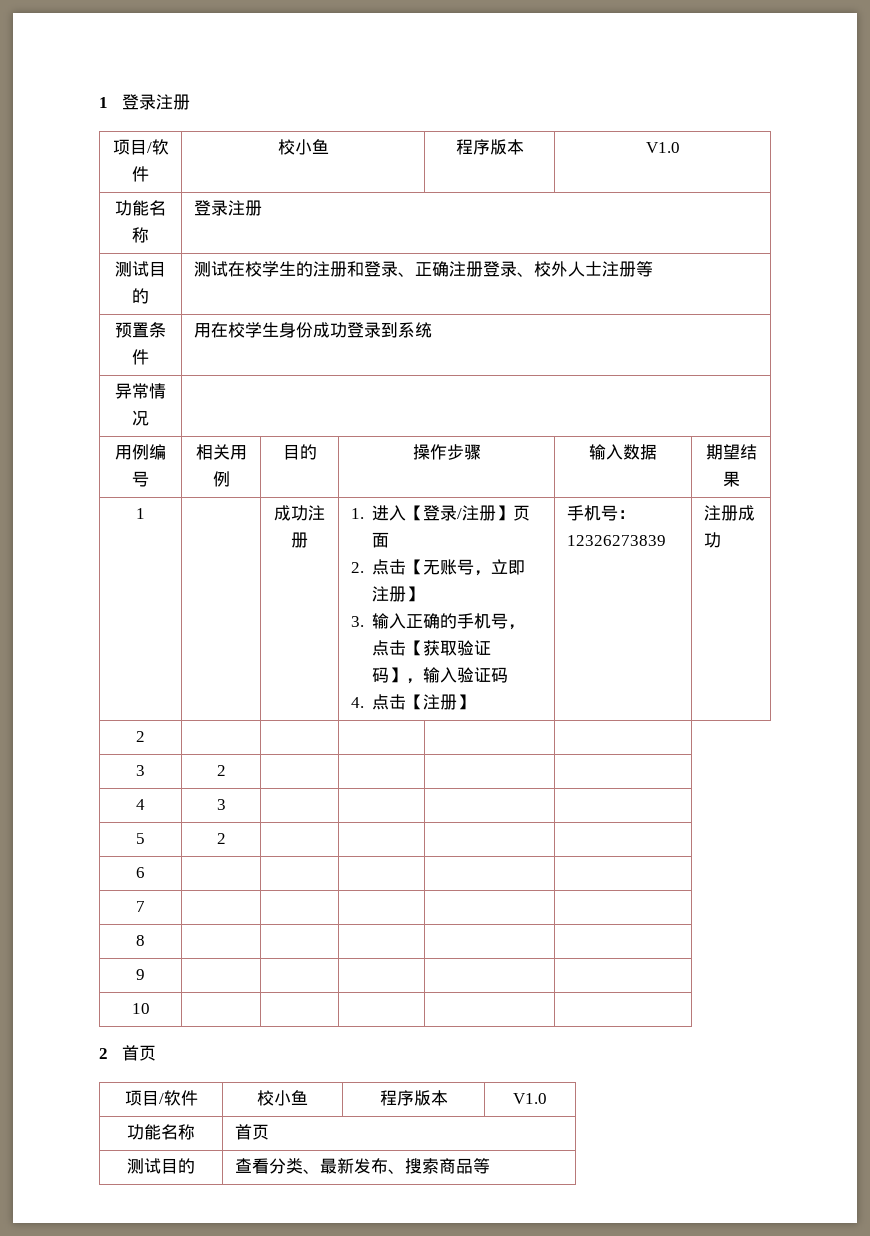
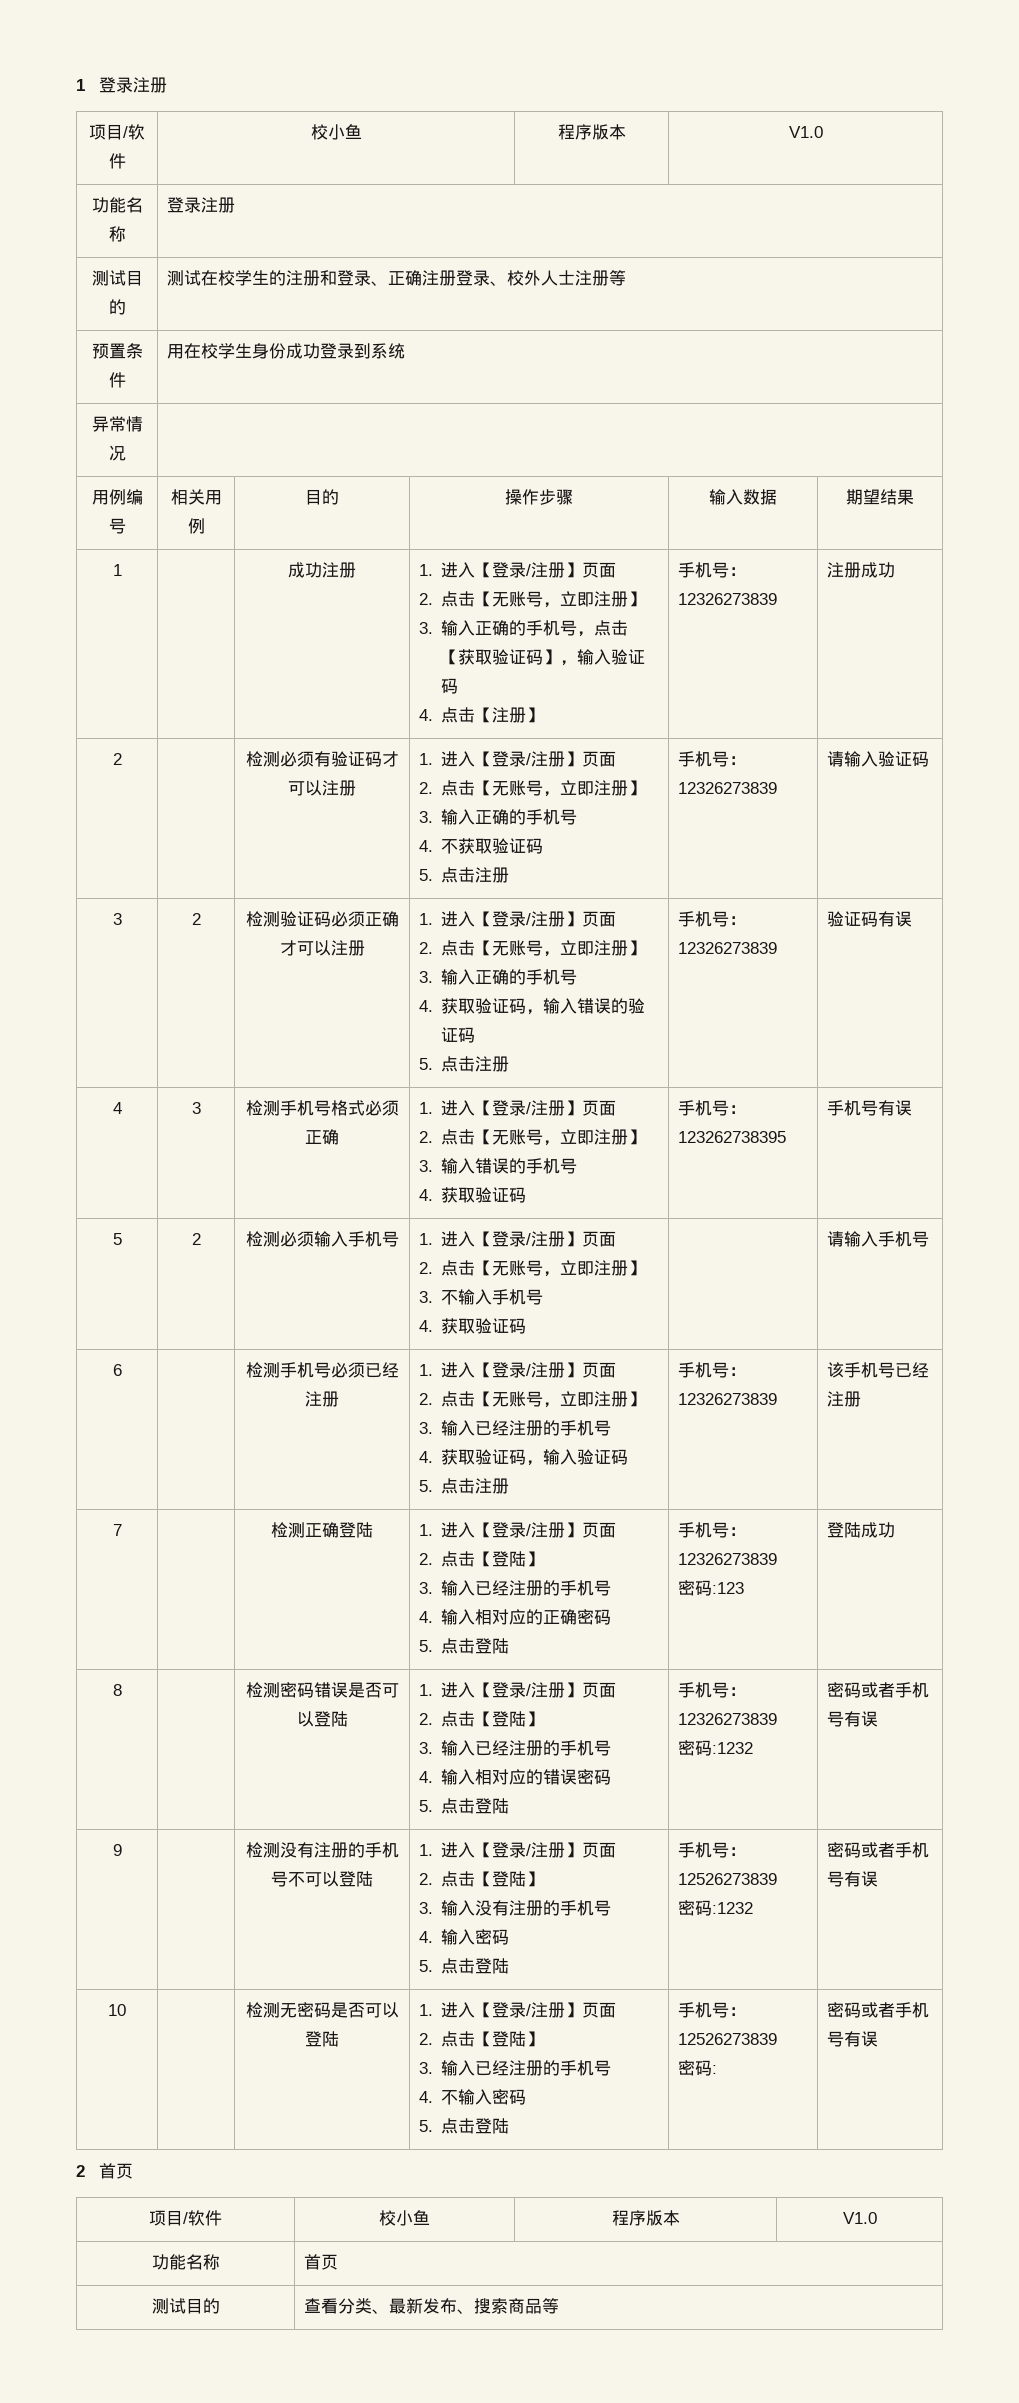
[136,765,145,776] [216,765,226,776] [136,799,145,810] [216,799,226,810] [136,833,145,844] [216,833,226,844] [136,867,145,878] [136,901,145,912] [136,935,145,946] [136,969,145,980] [131,1003,150,1014] | | | // 3 | 2 | | | | // 4 | 3 | | | | // 5 | 2 | | | | // 6 | | | | | // 7 | | | | | // 8 | | | | | // 9 | | | | | // 10 | | | | | -> [245,751,399,767] [288,780,356,796] [418,751,617,767] [418,780,646,797] [418,809,578,825] [418,838,544,854] [418,867,510,883] [677,751,746,767] [677,782,777,794] [826,751,929,767] [112,913,122,925] [191,913,201,925] [245,911,399,927] [279,940,365,956] [418,911,617,927] [418,940,646,957] [418,969,578,985] [418,998,646,1015] [441,1027,476,1043] [418,1056,510,1072] [677,911,746,927] [677,942,777,954] [826,911,912,927] [112,1102,122,1114] [191,1102,201,1114] [245,1100,399,1116] [305,1129,339,1145] [418,1100,617,1116] [418,1129,646,1146] [418,1158,578,1174] [418,1187,527,1203] [677,1100,746,1116] [677,1131,786,1143] [826,1100,912,1116] [112,1233,122,1245] [191,1233,201,1245] [245,1231,399,1247] [418,1231,617,1247] [418,1260,646,1277] [418,1289,544,1305] [418,1318,527,1334] [826,1231,929,1247] [112,1364,122,1376] [245,1362,399,1378] [305,1391,339,1407] [418,1362,617,1378] [418,1391,646,1408] [418,1420,612,1436] [418,1449,629,1466] [418,1478,510,1494] [677,1362,746,1378] [677,1393,777,1405] [826,1362,929,1378] [826,1391,861,1407] [112,1524,122,1536] [271,1522,373,1538] [418,1522,617,1538] [418,1551,544,1567] [418,1580,612,1596] [418,1609,612,1625] [418,1638,510,1654] [677,1522,746,1538] [677,1553,777,1565] [677,1580,744,1596] [826,1522,895,1538] [112,1684,122,1696] [245,1682,399,1698] [296,1711,348,1727] [418,1682,617,1698] [418,1711,544,1727] [418,1740,612,1756] [418,1769,612,1785] [418,1798,510,1814] [677,1682,746,1698] [677,1713,777,1725] [677,1740,753,1756] [826,1682,929,1698] [826,1711,878,1727] [112,1844,122,1856] [245,1842,399,1858] [271,1871,373,1887] [418,1842,617,1858] [418,1871,544,1887] [418,1900,612,1916] [418,1929,510,1945] [418,1958,510,1974] [677,1842,746,1858] [677,1873,777,1885] [677,1900,753,1916] [826,1842,929,1858] [826,1871,878,1887] [108,2004,126,2016] [245,2002,399,2018] [305,2031,339,2047] [418,2002,617,2018] [418,2031,544,2047] [418,2060,612,2076] [418,2089,527,2105] [418,2118,510,2134] [677,2002,746,2018] [677,2033,777,2045] [677,2060,717,2076] [826,2002,929,2018] [826,2031,878,2047] 检测必须有验证码才可以注册 | 1.进入【登录/注册】页面 // 2.点击【无账号，立即注册】 // 3.输入正确的手机号 // 4.不获取验证码 // 5.点击注册 | 手机号：12326273839 | 请输入验证码 // 3 | 2 | 检测验证码必须正确才可以注册 | 1.进入【登录/注册】页面 // 2.点击【无账号，立即注册】 // 3.输入正确的手机号 // 4.获取验证码，输入错误的验证码 // 5.点击注册 | 手机号：12326273839 | 验证码有误 // 4 | 3 | 检测手机号格式必须正确 | 1.进入【登录/注册】页面 // 2.点击【无账号，立即注册】 // 3.输入错误的手机号 // 4.获取验证码 | 手机号：123262738395 | 手机号有误 // 5 | 2 | 检测必须输入手机号 | 1.进入【登录/注册】页面 // 2.点击【无账号，立即注册】 // 3.不输入手机号 // 4.获取验证码 | | 请输入手机号 // 6 | | 检测手机号必须已经注册 | 1.进入【登录/注册】页面 // 2.点击【无账号，立即注册】 // 3.输入已经注册的手机号 // 4.获取验证码，输入验证码 // 5.点击注册 | 手机号：12326273839 | 该手机号已经注册 // 7 | | 检测正确登陆 | 1.进入【登录/注册】页面 // 2.点击【登陆】 // 3.输入已经注册的手机号 // 4.输入相对应的正确密码 // 5.点击登陆 | 手机号：12326273839 // 密码:123 | 登陆成功 // 8 | | 检测密码错误是否可以登陆 | 1.进入【登录/注册】页面 // 2.点击【登陆】 // 3.输入已经注册的手机号 // 4.输入相对应的错误密码 // 5.点击登陆 | 手机号：12326273839 // 密码:1232 | 密码或者手机号有误 // 9 | | 检测没有注册的手机号不可以登陆 | 1.进入【登录/注册】页面 // 2.点击【登陆】 // 3.输入没有注册的手机号 // 4.输入密码 // 5.点击登陆 | 手机号：12526273839 // 密码:1232 | 密码或者手机号有误 // 10 | | 检测无密码是否可以登陆 | 1.进入【登录/注册】页面 // 2.点击【登陆】 // 3.输入已经注册的手机号 // 4.不输入密码 // 5.点击登陆 | 手机号：12526273839 // 密码: | 密码或者手机号有误

